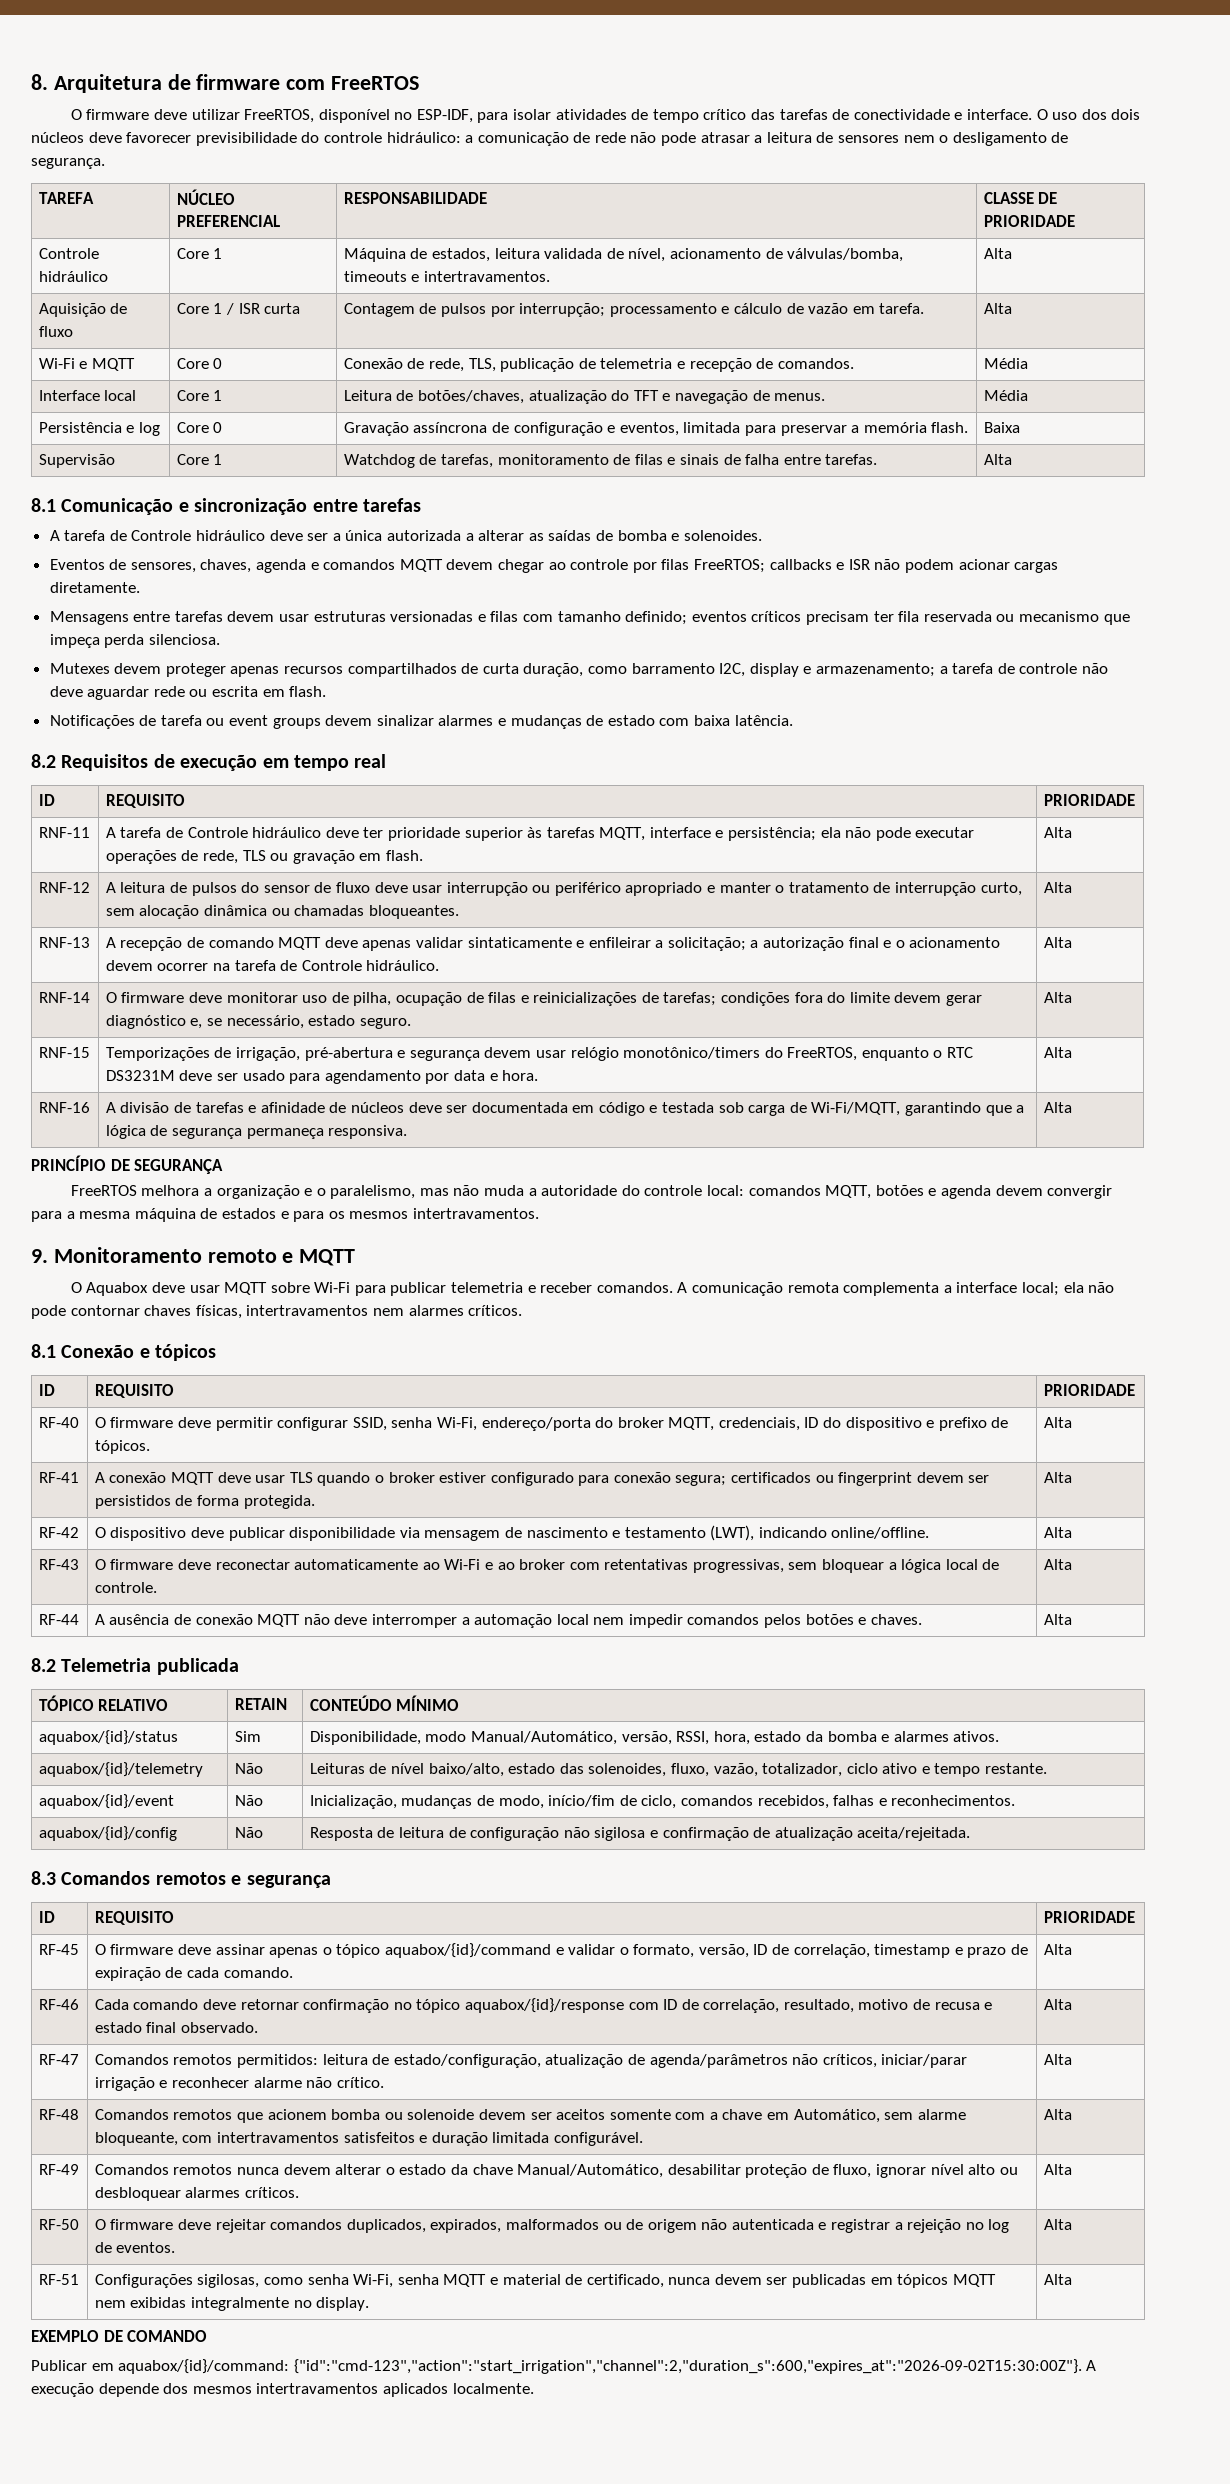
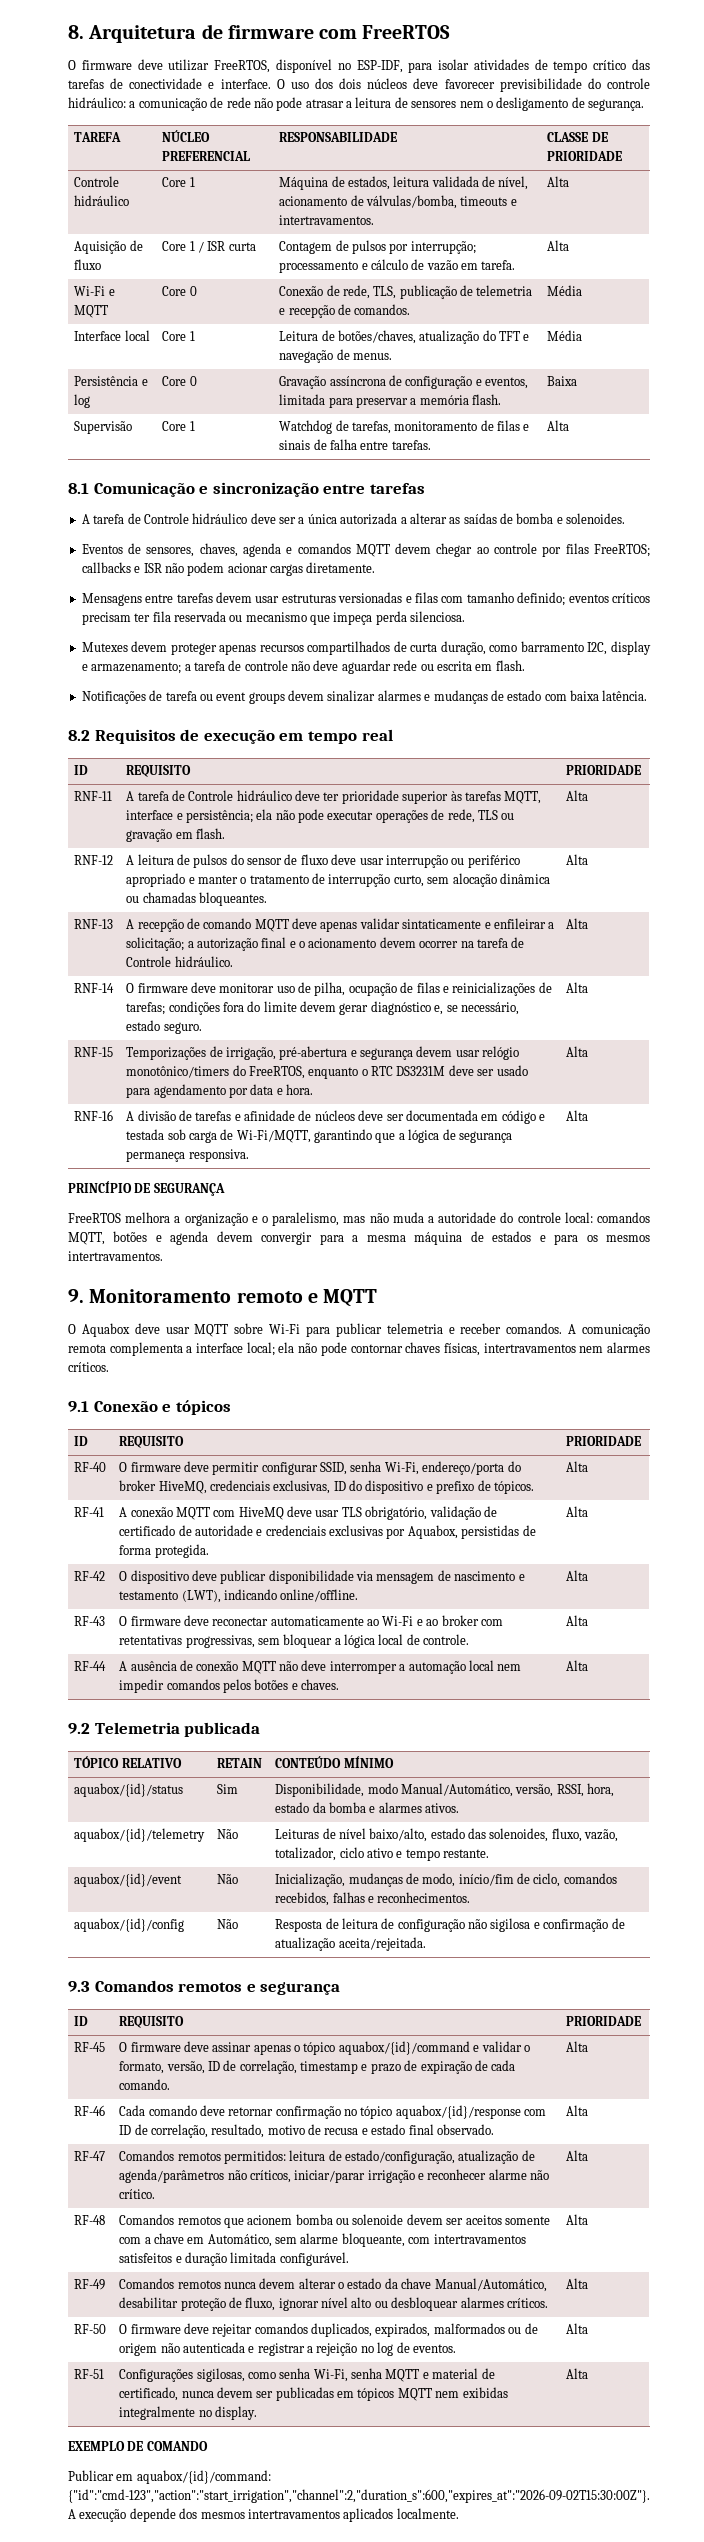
[31,1344,56,1358] 8.1 -> [68,1401,89,1412] 9.1
[668,1417,800,1431] MQTT, credenciais, -> [158,1480,331,1494] HiveMQ, credenciais exclusivas,
(214, 1478) none -> [213,1507,284,1520] com HiveMQ
[317,1472,990,1486] [94,1495,171,1509] quando o broker estiver configurado para conexão segura; certificados ou fingerprint devem ser persistidos -> [365,1506,497,1520] [119,1525,520,1539] obrigatório, validação de certificado de autoridade e credenciais exclusivas por Aquabox, persistidas
[31,1658,56,1672] 8.2 -> [68,1723,90,1734] 9.2
[31,1871,56,1885] 8.3 -> [68,1981,90,1992] 9.3

